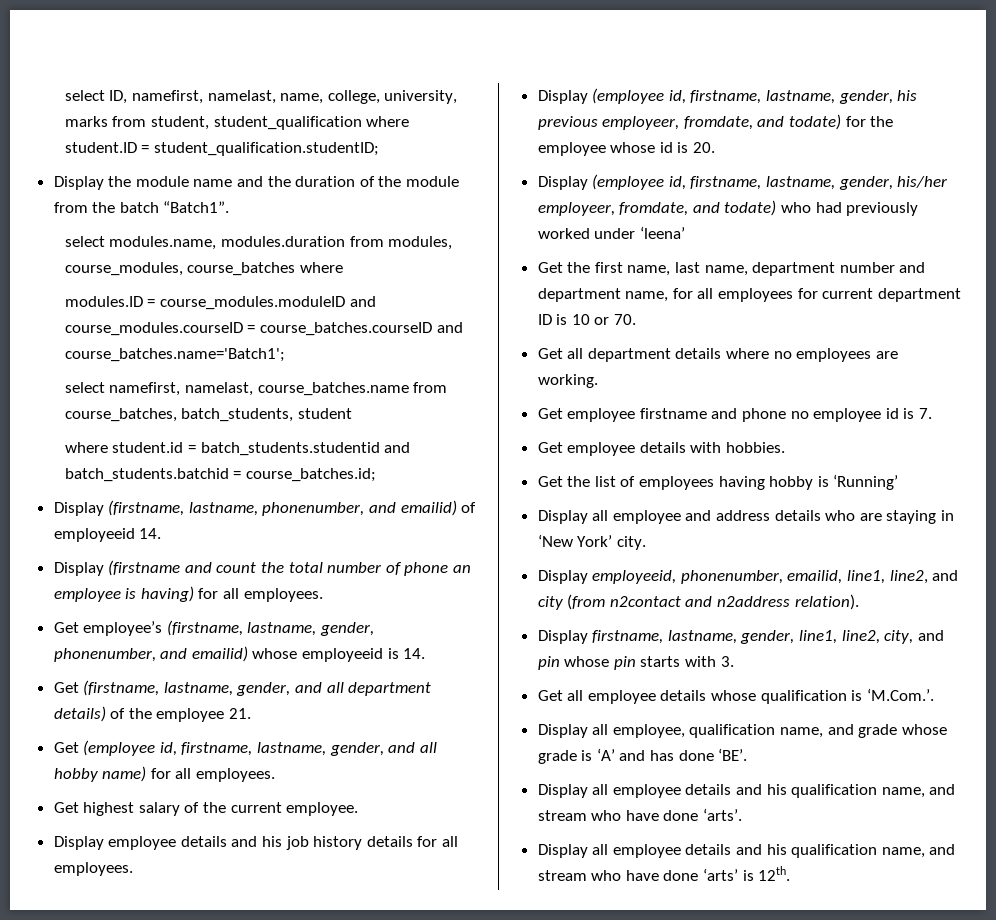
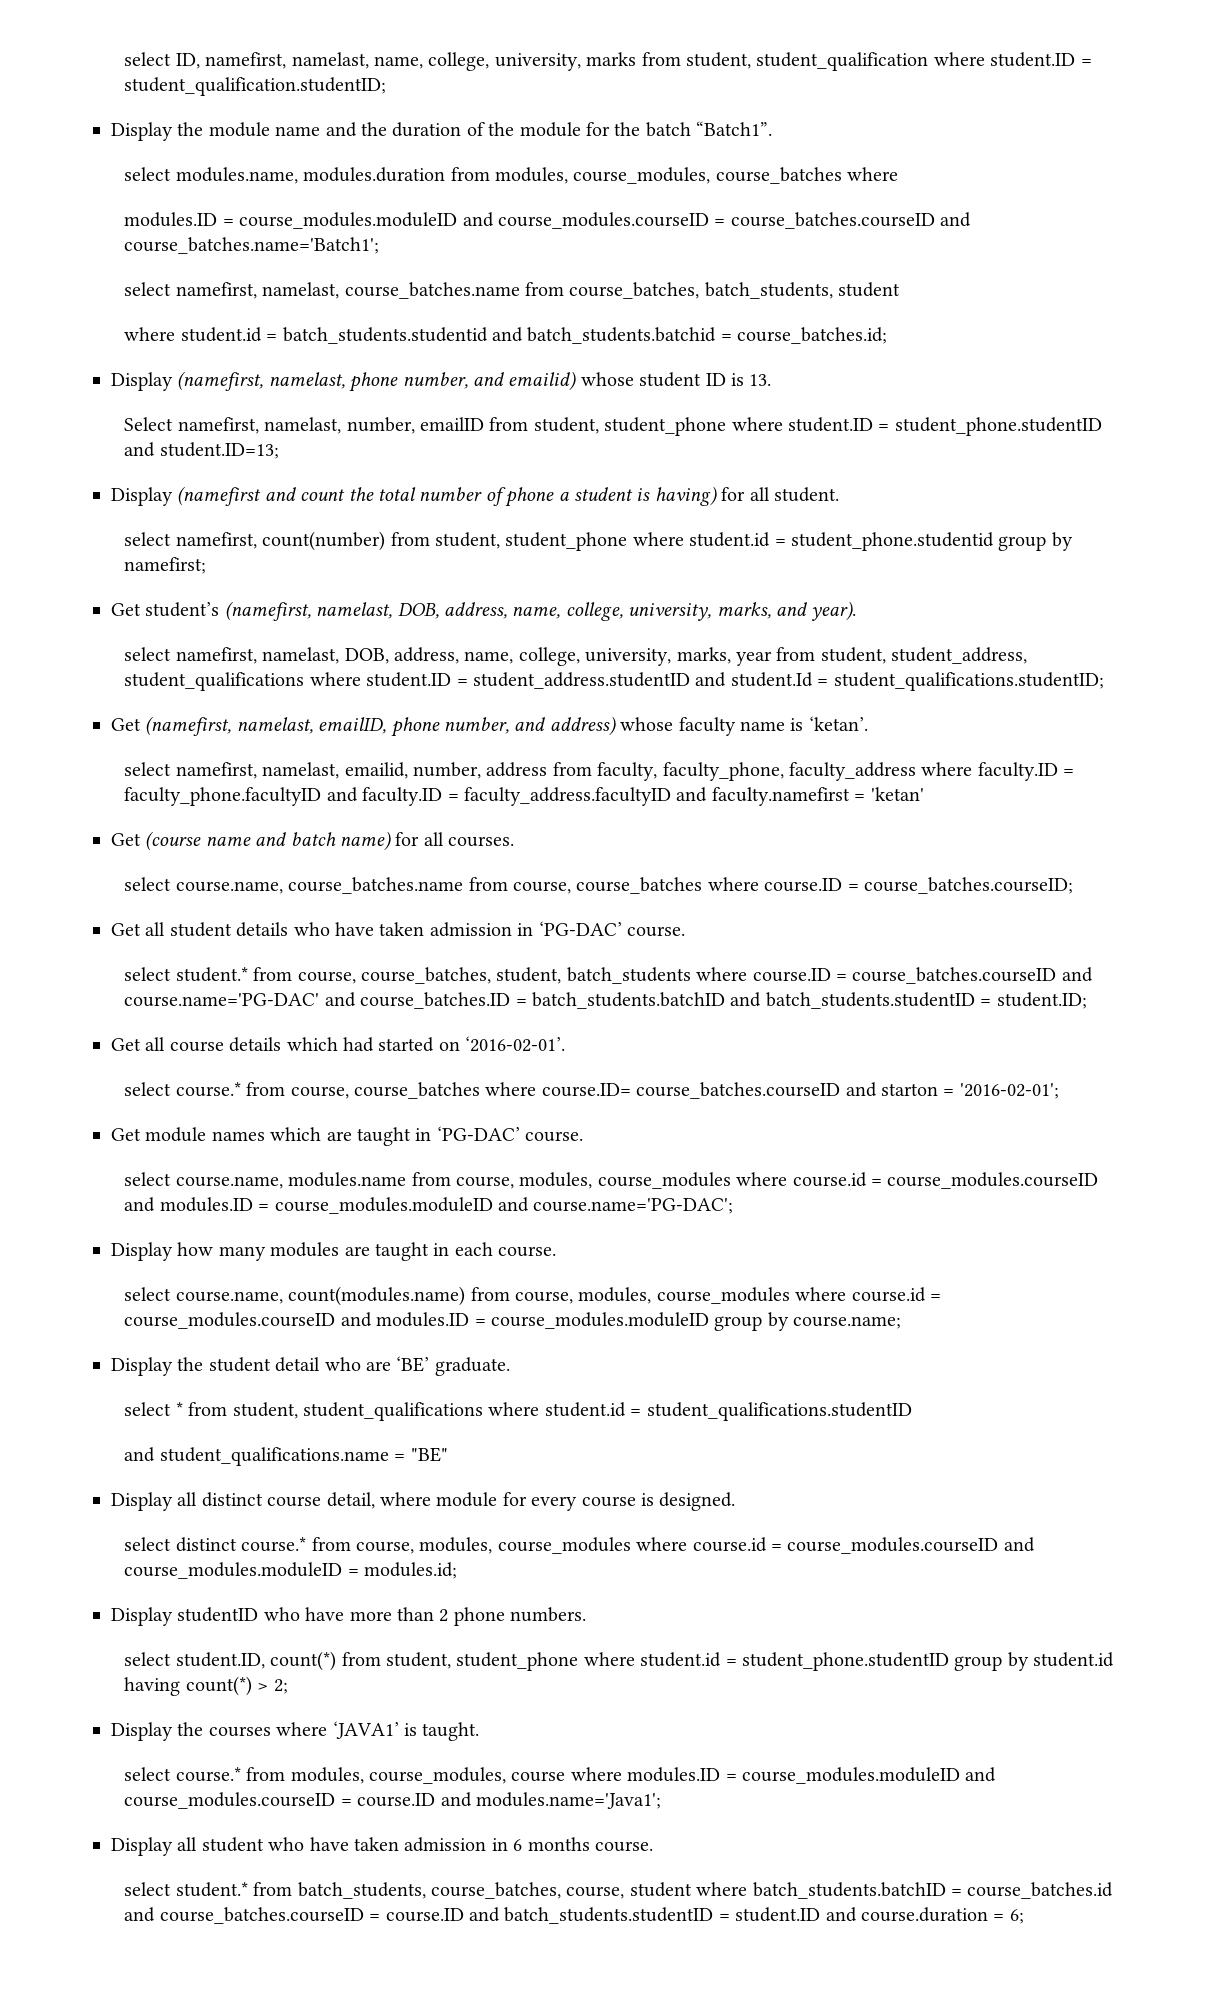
[53,202,88,213] from -> [585,122,610,136] for
[108,500,477,516] [53,528,162,542] [53,560,181,576] (firstname, lastname, phonenumber, and emailid) of employeeid 14. // Display (firstname -> [177,371,772,392] [124,417,1102,436] [124,442,279,459] [111,486,262,506] (namefirst, namelast, phone number, and emailid) whose student ID is 13. // Select namefirst, namelast, number, emailID from student, student_phone where student.ID = student_phone.studentID and student.ID=13; // Display (namefirst
[453,565,472,573] [53,588,121,602] an employee -> [558,487,633,501] a student
[243,588,323,602] [53,620,375,636] [53,646,426,662] [53,680,432,696] [53,706,252,722] [53,740,437,756] [53,766,276,782] [53,802,359,816] [53,836,459,850] [53,862,133,876] [537,88,918,104] [537,114,894,130] [537,142,716,156] [537,174,948,190] [537,200,919,216] [537,226,685,239] [537,262,926,276] [537,288,961,302] [537,314,637,325] [537,348,898,362] [537,374,598,388] [537,408,933,422] [537,442,786,456] [537,474,899,490] [537,510,955,524] [537,534,646,550] [537,570,959,584] [537,594,859,610] [537,630,944,644] [537,656,734,670] [537,688,934,704] [537,724,947,738] [537,748,748,764] [537,784,956,798] [537,808,743,821] [537,844,956,858] [537,866,791,881] employees. // Get employee’s (firstname, lastname, gender, phonenumber, and emailid) whose employeeid is 14. // Get (firstname, lastname, gender, and all department details) of the employee 21. // Get (employee id, firstname, lastname, gender, and all hobby name) for all employees. // Get highest salary of the current employee. // Display employee details and his job history details for all employees. // Display (employee id, firstname, lastname, gender, his previous employeer, fromdate, and todate) for the employee whose id is 20. // Display (employee id, firstname, lastname, gender, his/her employeer, fromdate, and todate) who had previously worked under ‘leena’ // Get the first name, last name, department number and department name, for all employees for current department ID is 10 or 70. // Get all department details where no employees are working. // Get employee firstname and phone no employee id is 7. // Get employee details with hobbies. // Get the list of employees having hobby is ‘Running’ // Display all employee and address details who are staying in ‘New York’ city. // Display employeeid, phonenumber, emailid, line1, line2, and city (from n2contact and n2address relation). // Display firstname, lastname, gender, line1, line2, city, and pin whose pin starts with 3. // Get all employee details whose qualification is ‘M.Com.’. // Display all employee, qualification name, and grade whose grade is ‘A’ and has done ‘BE’. // Display all employee details and his qualification name, and stream who have done ‘arts’. // Display all employee details and his qualification name, and stream who have done ‘arts’ is 12th. -> [773,487,839,502] [124,531,1073,551] [124,557,207,574] [111,601,857,621] [124,647,1028,666] [124,672,1104,691] [111,716,868,737] [124,762,1075,781] [124,787,924,806] [111,831,515,851] [124,877,1073,894] [111,921,685,937] [124,967,1093,984] [124,992,1087,1009] [111,1036,566,1052] [124,1082,1059,1099] [111,1126,584,1146] [124,1172,1099,1189] [124,1197,734,1214] [111,1242,557,1261] [124,1286,941,1306] [124,1312,902,1331] [111,1356,510,1376] [124,1402,912,1421] [124,1447,448,1466] [111,1492,736,1511] [124,1537,1035,1554] [124,1562,458,1579] [111,1607,587,1626] [124,1651,1115,1671] [124,1676,288,1696] [111,1721,480,1741] [124,1767,997,1784] [124,1792,661,1809] [111,1837,653,1856] [124,1882,1114,1899] [124,1907,1024,1924] student. // select namefirst, count(number) from student, student_phone where student.id = student_phone.studentid group by namefirst; // Get student’s (namefirst, namelast, DOB, address, name, college, university, marks, and year). // select namefirst, namelast, DOB, address, name, college, university, marks, year from student, student_address, student_qualifications where student.ID = student_address.studentID and student.Id = student_qualifications.studentID; // Get (namefirst, namelast, emailID, phone number, and address) whose faculty name is ‘ketan’. // select namefirst, namelast, emailid, number, address from faculty, faculty_phone, faculty_address where faculty.ID = faculty_phone.facultyID and faculty.ID = faculty_address.facultyID and faculty.namefirst = 'ketan' // Get (course name and batch name) for all courses. // select course.name, course_batches.name from course, course_batches where course.ID = course_batches.courseID; // Get all student details who have taken admission in ‘PG-DAC’ course. // select student.* from course, course_batches, student, batch_students where course.ID = course_batches.courseID and course.name='PG-DAC' and course_batches.ID = batch_students.batchID and batch_students.studentID = student.ID; // Get all course details which had started on ‘2016-02-01’. // select course.* from course, course_batches where course.ID= course_batches.courseID and starton = '2016-02-01'; // Get module names which are taught in ‘PG-DAC’ course. // select course.name, modules.name from course, modules, course_modules where course.id = course_modules.courseID and modules.ID = course_modules.moduleID and course.name='PG-DAC'; // Display how many modules are taught in each course. // select course.name, count(modules.name) from course, modules, course_modules where course.id = course_modules.courseID and modules.ID = course_modules.moduleID group by course.name; // Display the student detail who are ‘BE’ graduate. // select * from student, student_qualifications where student.id = student_qualifications.studentID // and student_qualifications.name = "BE" // Display all distinct course detail, where module for every course is designed. // select distinct course.* from course, modules, course_modules where course.id = course_modules.courseID and course_modules.moduleID = modules.id; // Display studentID who have more than 2 phone numbers. // select student.ID, count(*) from student, student_phone where student.id = student_phone.studentID group by student.id having count(*) > 2; // Display the courses where ‘JAVA1’ is taught. // select course.* from modules, course_modules, course where modules.ID = course_modules.moduleID and course_modules.courseID = course.ID and modules.name='Java1'; // Display all student who have taken admission in 6 months course. // select student.* from batch_students, course_batches, course, student where batch_students.batchID = course_batches.id and course_batches.courseID = course.ID and batch_students.studentID = student.ID and course.duration = 6;

